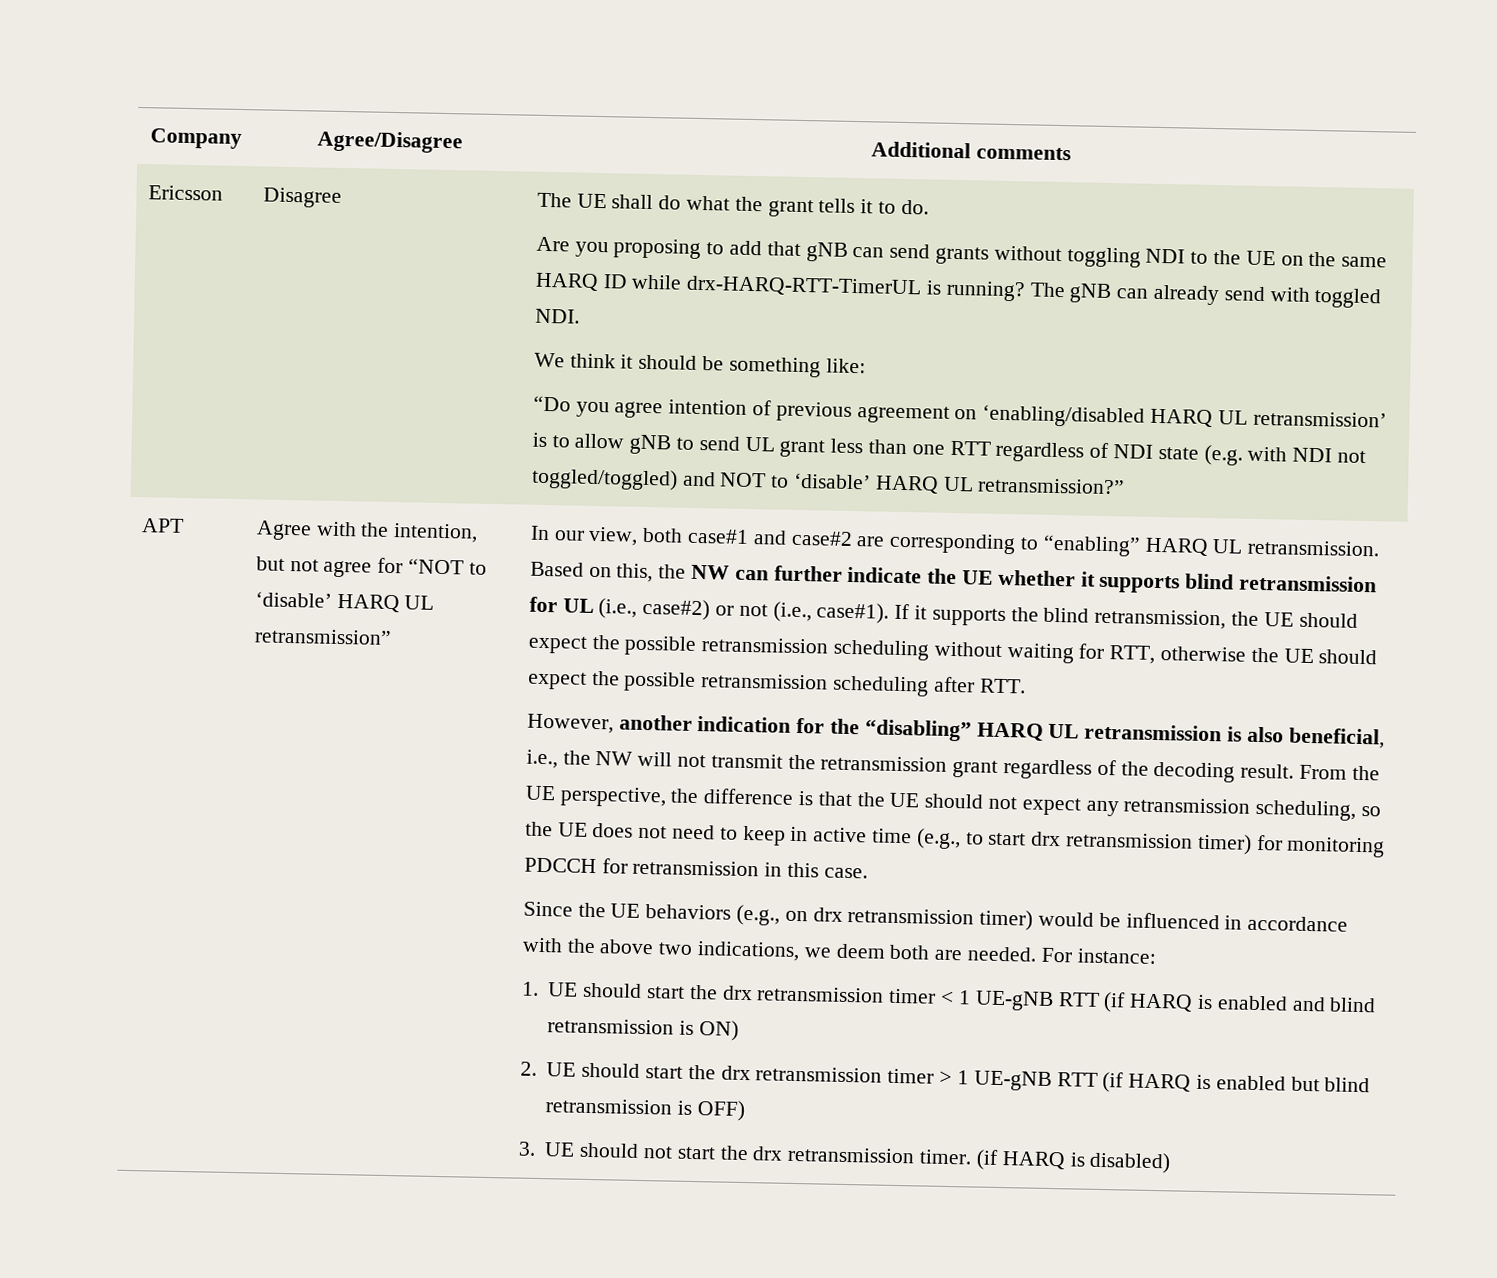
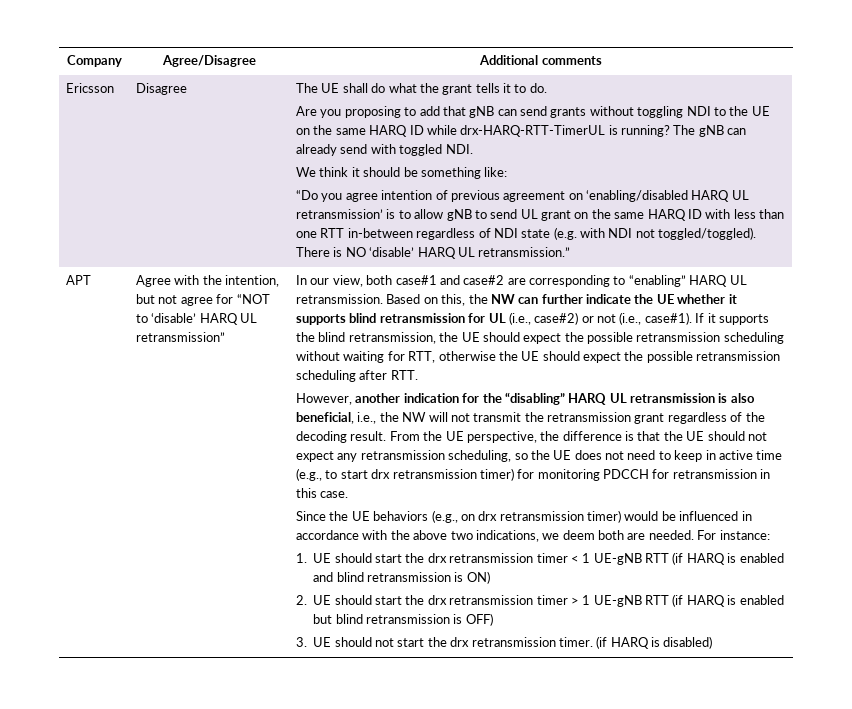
(826, 448) none -> [574,209,731,221] on the same HARQ ID with
(991, 448) none -> [347,228,413,238] in-between
[530,467,1126,495] toggled/toggled) and NOT to ‘disable’ HARQ UL retransmission?” -> [658,227,757,240] [296,247,571,259] toggled/toggled). There is NO ‘disable’ HARQ UL retransmission.”

